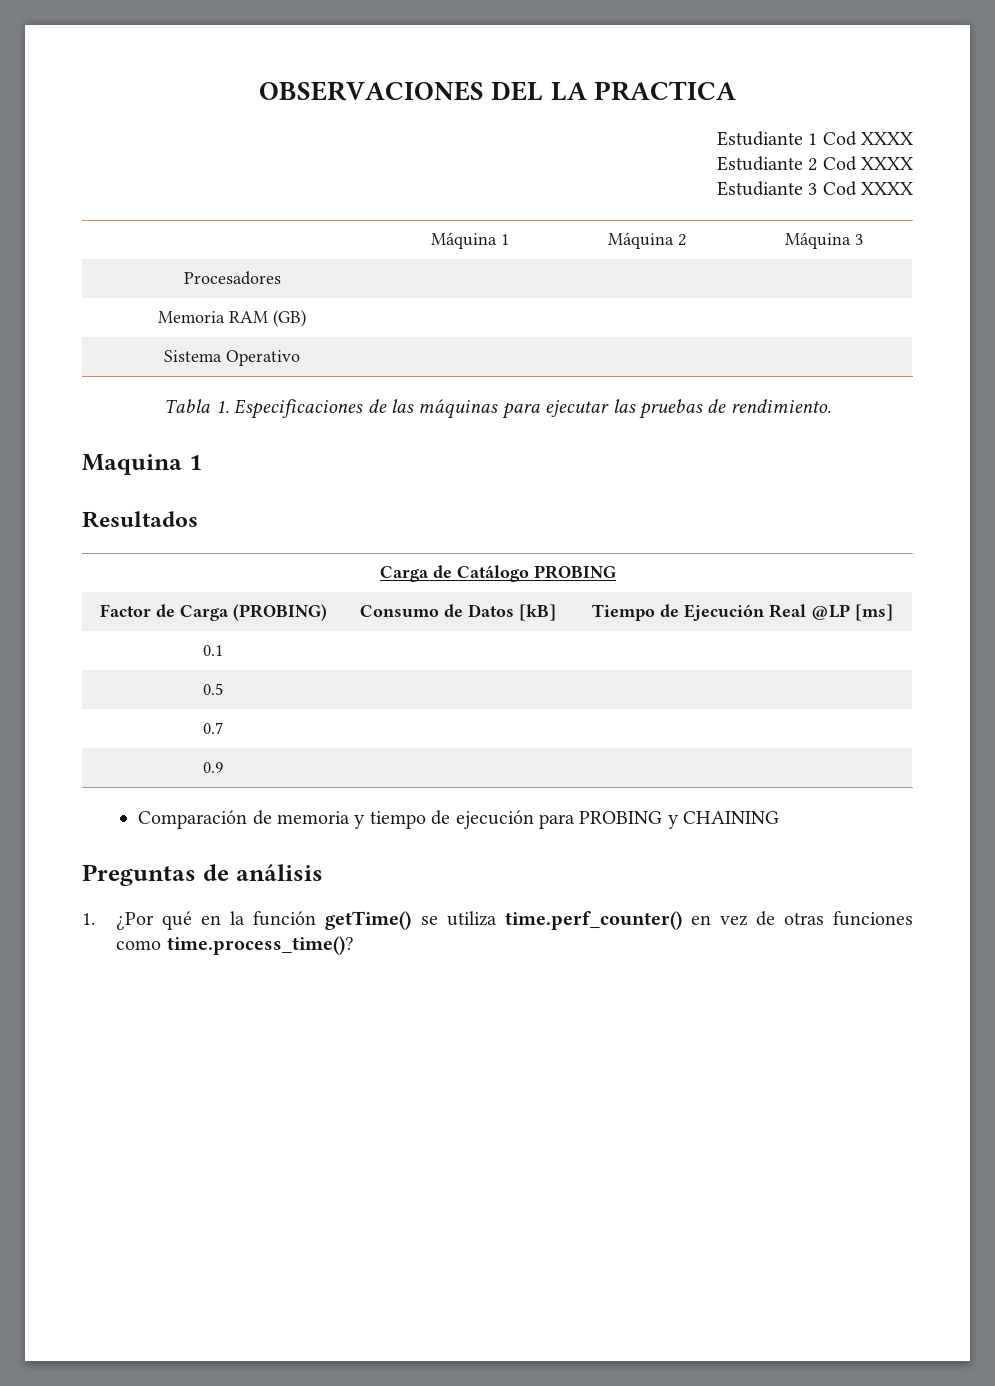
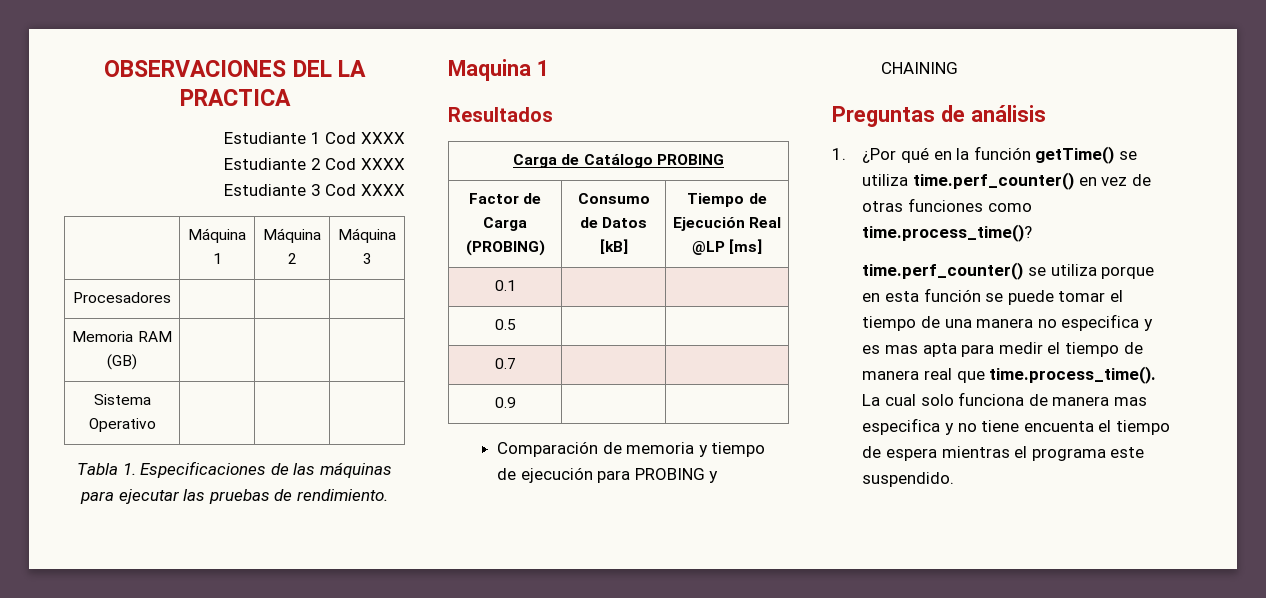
(354, 945) none -> [862,262,1155,280] [862,288,1123,305] [862,314,1153,331] [862,342,1143,357] [862,366,1157,384] [862,392,1147,406] [862,418,1170,435] [862,446,1145,461] [862,472,955,487] // time.perf_counter() se utiliza porque en esta función se puede tomar el tiempo de una manera no especifica y es mas apta para medir el tiempo de manera real que time.process_time(). La cual solo funciona de manera mas especifica y no tiene encuenta el tiempo de espera mientras el programa este suspendido.

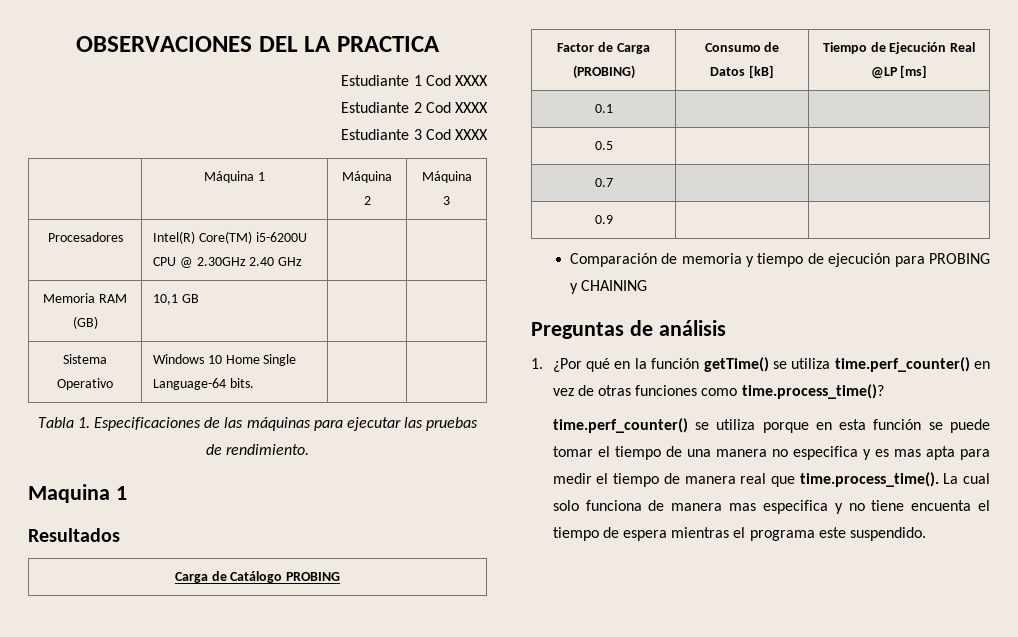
(171, 297) none -> [153,231,307,244] [153,257,303,268] Intel(R) Core(TM) i5-6200U CPU @ 2.30GHz 2.40 GHz
(137, 362) none -> [153,294,199,305] 10,1 GB
(156, 425) none -> [153,354,297,366] [153,378,254,390] Windows 10 Home Single Language-64 bits.

